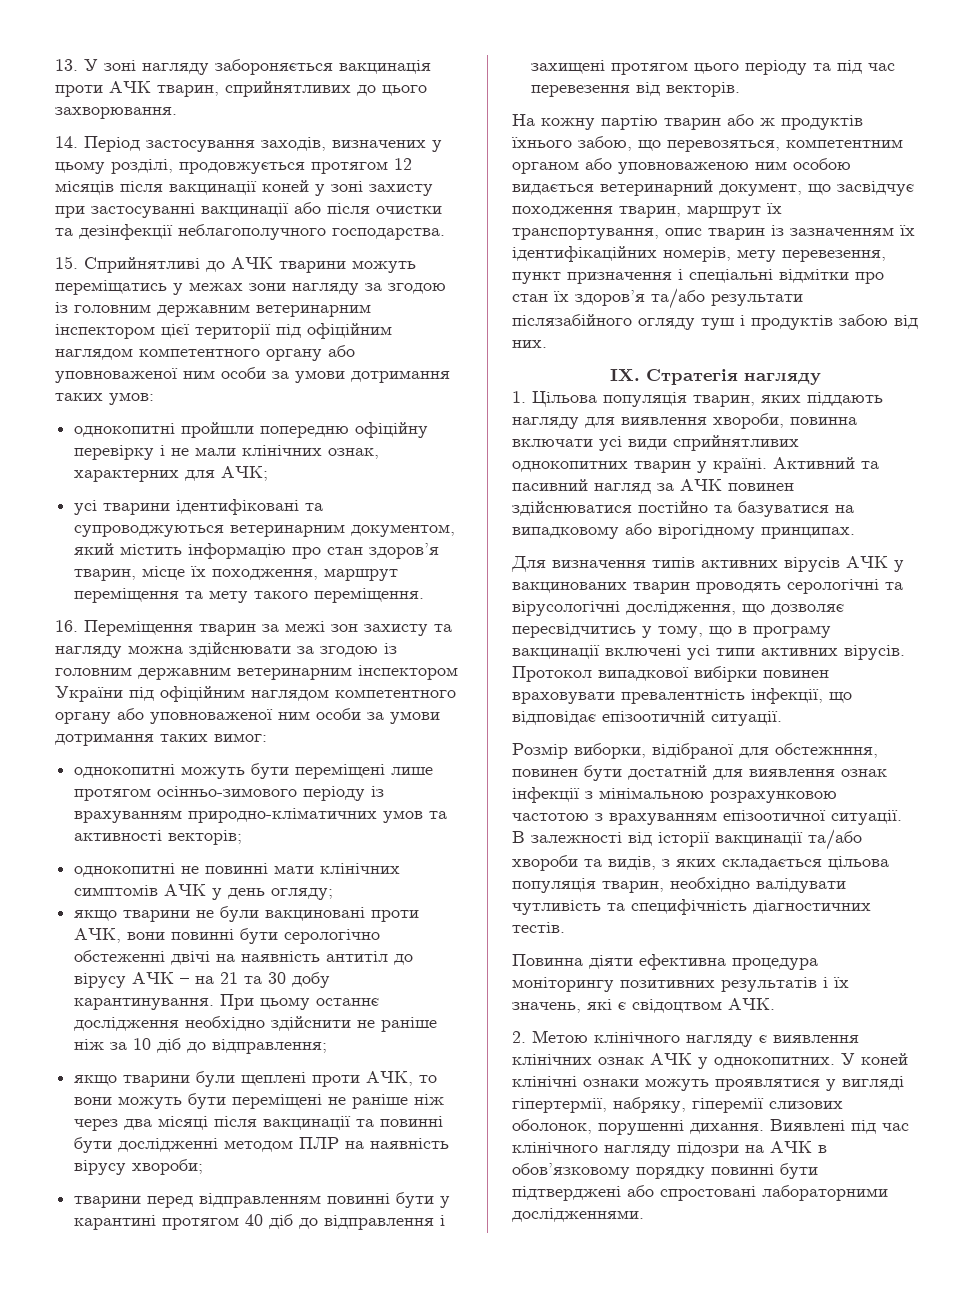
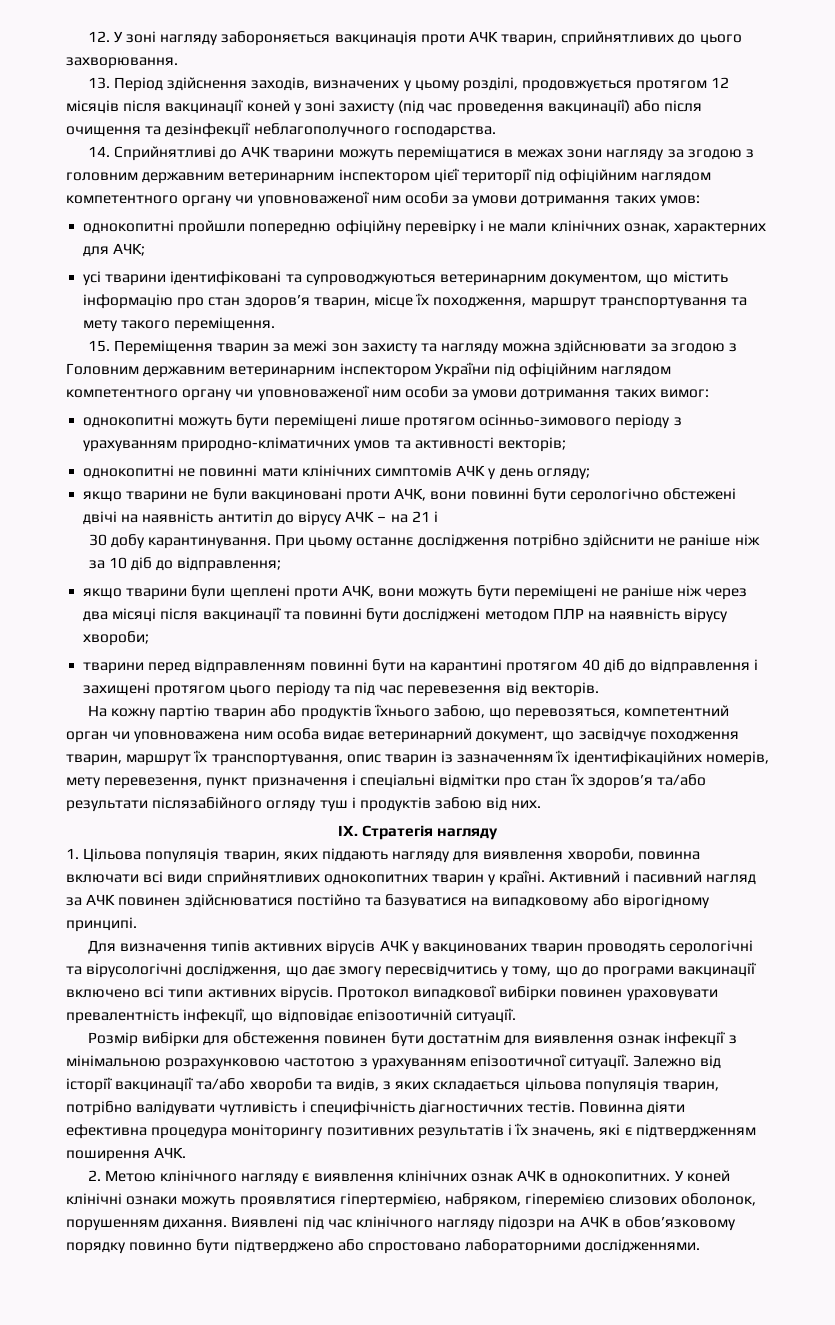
[55,59,78,71] 13. -> [87,31,110,42] 12.
[55,136,255,152] 14. Період застосування -> [87,77,247,92] 13. Період здійснення
[55,203,289,218] при застосуванні вакцинації -> [398,99,630,115] (під час проведення вакцинації)
[376,206,442,214] очистки -> [66,126,141,137] очищення
[55,256,78,269] 15. -> [87,146,110,157] 14.
[55,280,183,295] переміщатись у -> [396,146,513,161] переміщатися в
[55,302,68,313] із -> [746,149,755,158] з
[328,345,355,357] або -> [235,195,254,203] чи
[74,543,115,555] який -> [646,274,669,285] що
[74,588,180,603] переміщення -> [599,297,727,309] транспортування
[55,620,78,632] 16. -> [87,340,110,352] 15.
[384,643,397,654] [55,667,132,676] із головним -> [729,343,738,352] [66,363,139,375] з Головним
[117,708,144,720] або -> [235,389,254,397] чи
[371,786,385,797] [74,810,183,823] із врахуванням -> [673,417,682,426] [83,440,178,452] з урахуванням
[74,950,166,962] обстеженні -> [663,488,737,500] обстежені
[244,976,263,984] та -> [433,511,438,522] і //
[185,1016,266,1031] необхідно -> [512,534,579,549] потрібно
[419,1075,438,1083] то -> (374, 591) none
[118,1138,219,1152] дослідженні -> [403,608,481,622] досліджені
[440,1196,451,1208] у -> [408,662,426,671] на
[760,118,775,126] ж -> (297, 711) none
[786,139,903,148] [512,158,851,174] [512,184,594,195] компетентним органом або уповноваженою ним особою видається -> [624,705,730,717] [66,728,364,743] компетентний орган чи уповноважена ним особа видає
[599,436,622,451] усі -> [143,871,164,883] всі
[861,461,879,469] та -> [624,871,629,882] і
[761,527,855,539] принципах. -> [66,917,137,932] принципі.
[771,604,844,615] дозволяє -> [311,966,382,978] дає змогу
[738,625,831,638] [512,645,710,660] в програму вакцинації включені усі -> [581,962,757,978] [66,986,165,998] до програми вакцинації включено всі
[512,692,615,704] враховувати -> [626,989,718,1001] ураховувати
[574,743,878,759] виборки, відібраної для обстежнння, -> [141,1032,321,1047] вибірки для обстеження
[628,765,707,780] достатній -> [427,1032,500,1046] достатнім
[609,812,717,825] врахуванням -> [371,1058,466,1070] урахуванням
[512,831,622,843] В залежності -> [633,1055,697,1067] Залежно
[670,877,750,892] необхідно -> [66,1101,132,1116] потрібно
[607,903,625,911] та -> [301,1101,306,1112] і
(565, 927) // -> (576, 1107) none
[632,999,722,1013] свідоцтвом -> [635,1124,756,1139] [66,1150,150,1162] підтвердженням поширення
[698,1057,708,1069] у -> [549,1173,559,1181] в
[826,1076,904,1091] [512,1097,764,1113] у вигляді гіпертермії, набряку, гіперемії -> [339,1193,606,1208] гіпертермією, набряком, гіперемією
[598,1120,684,1135] порушенні -> [66,1219,159,1231] порушенням
[711,1163,818,1179] [512,1185,756,1201] повинні бути підтверджені або спростовані -> [129,1239,461,1254] повинно бути підтверджено або спростовано

